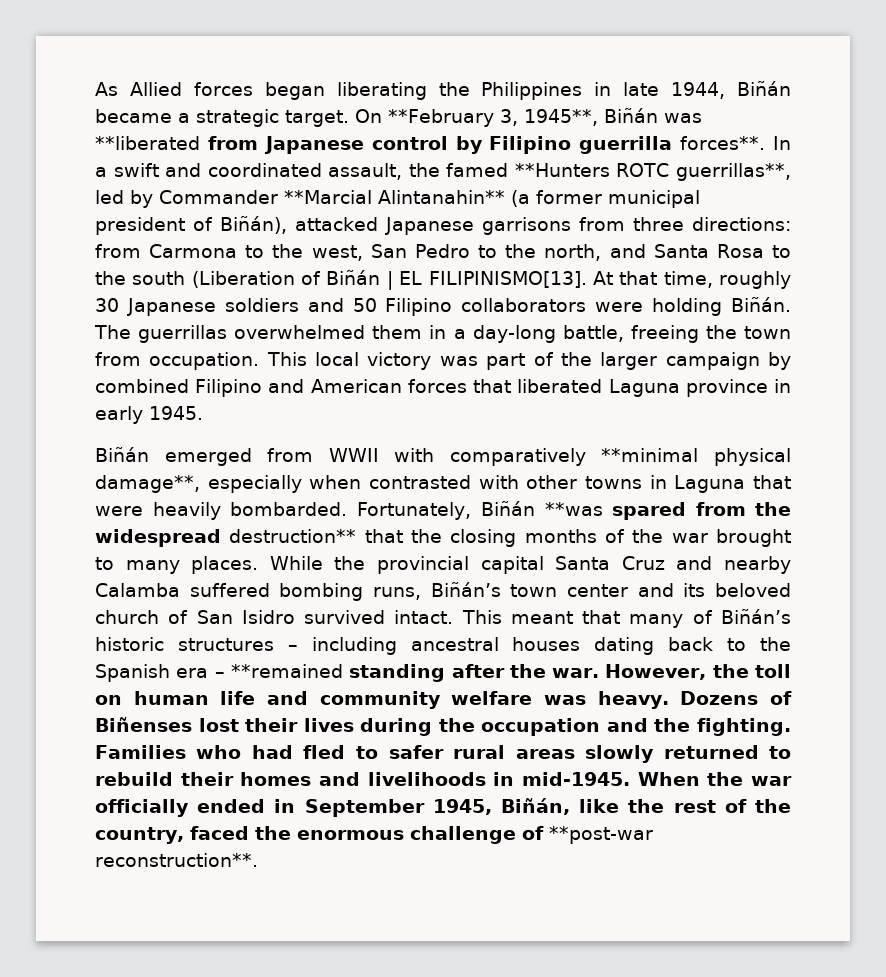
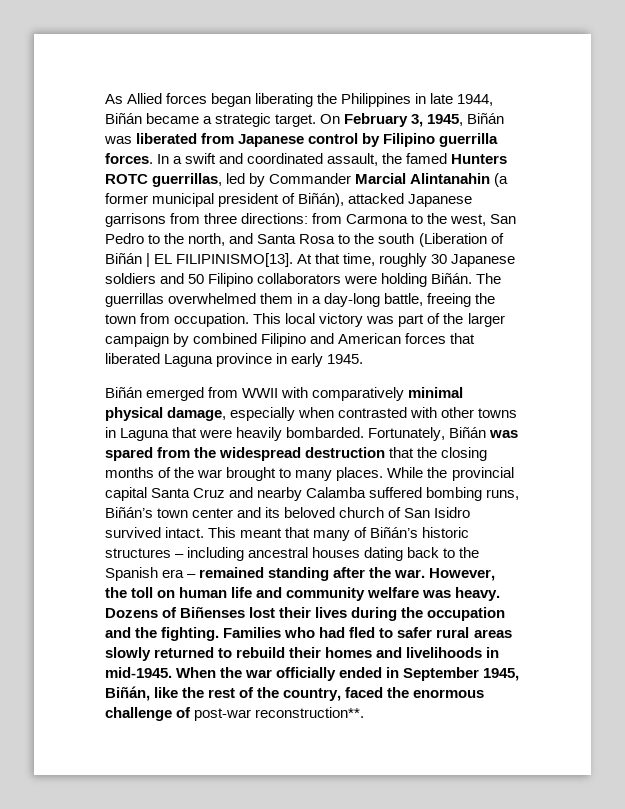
[388,108,702,127] [95,136,200,150] **February 3, 1945**, Biñán was **liberated -> [344,113,505,127] [104,133,198,144] February 3, 1945, Biñán was liberated
[680,136,766,150] forces**. -> [105,153,153,164] forces.
[514,163,791,181] **Hunters ROTC guerrillas**, -> [451,154,508,164] [105,173,223,187] Hunters ROTC guerrillas,
[284,190,505,204] **Marcial Alintanahin** -> [355,173,491,184] Marcial Alintanahin
[601,448,791,466] [95,475,200,493] **minimal physical damage**, -> [408,387,464,398] [105,407,227,421] minimal physical damage,
[544,502,603,516] **was -> [489,430,519,438] was
[229,529,357,543] destruction** -> [305,447,386,458] destruction
[230,664,343,678] **remained -> [199,567,265,578] remained
[548,826,653,844] **post-war -> [194,708,252,721] post-war

